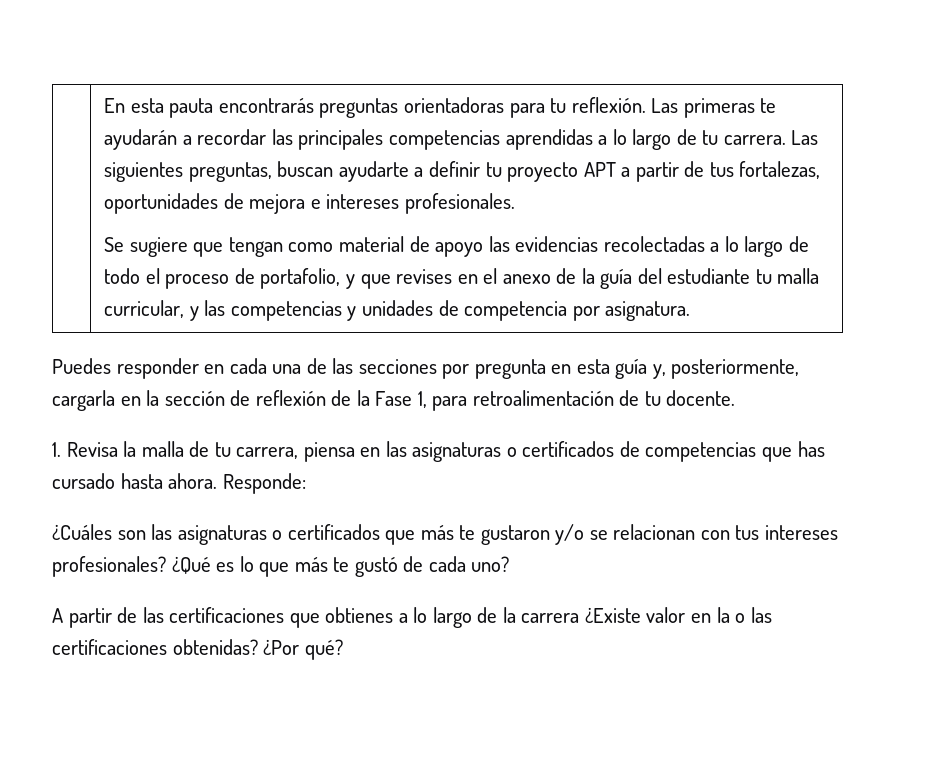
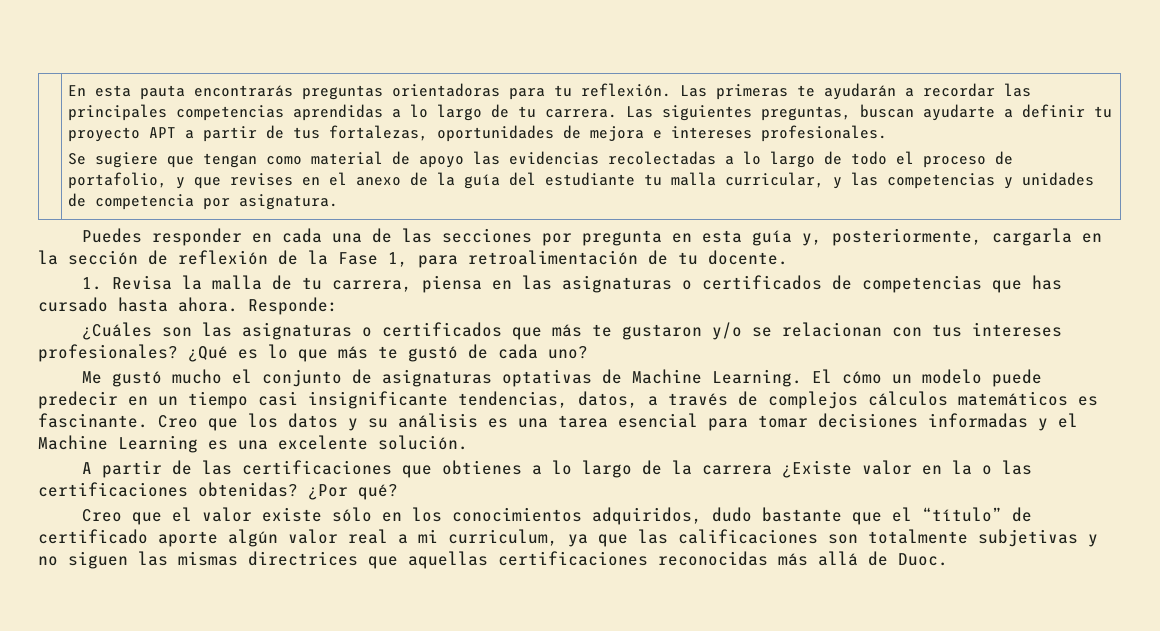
(510, 564) none -> [81,369,1042,387] [38,391,1098,409] [38,413,1078,431] [38,435,468,453] // Me gustó mucho el conjunto de asignaturas optativas de Machine Learning. El cómo un modelo puede predecir en un tiempo casi insignificante tendencias, datos, a través de complejos cálculos matemáticos es fascinante. Creo que los datos y su análisis es una tarea esencial para tomar decisiones informadas y el Machine Learning es una excelente solución.
(343, 649) none -> [81,507,1032,525] [38,529,1098,547] [38,551,948,569] // Creo que el valor existe sólo en los conocimientos adquiridos, dudo bastante que el “título” de certificado aporte algún valor real a mi curriculum, ya que las calificaciones son totalmente subjetivas y no siguen las mismas directrices que aquellas certificaciones reconocidas más allá de Duoc.

